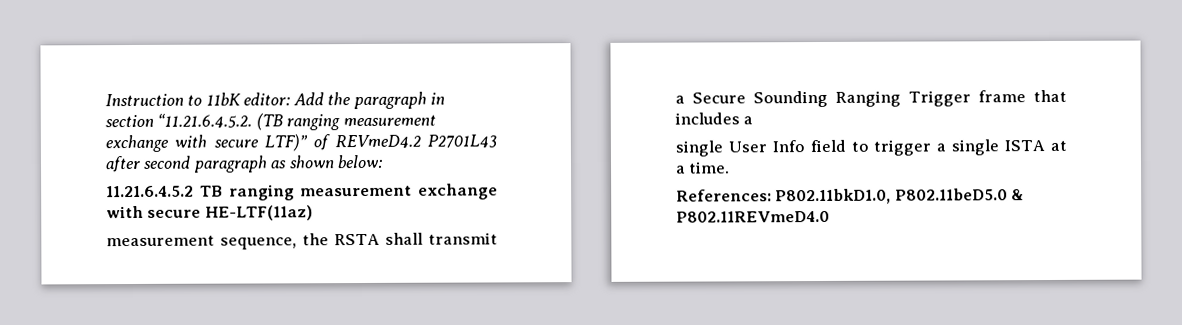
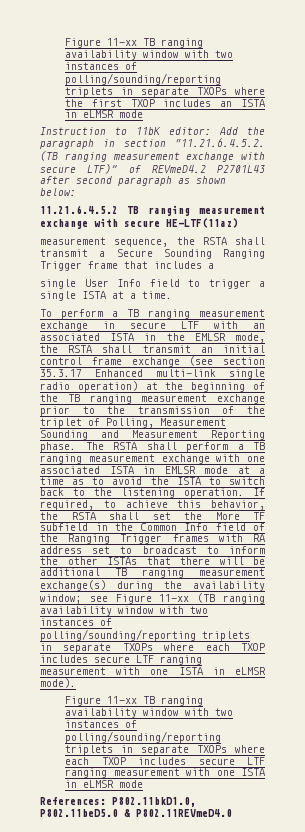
(105, 100) none -> [65,38,204,48] [65,50,234,60] [65,62,138,70] [65,73,222,85] [65,87,265,97] [65,99,265,107] [65,110,144,118] Figure 11-xx TB ranging availability window with two instances of polling/sounding/reporting triplets in separate TXOPs where the first TXOP includes an ISTA in eLMSR mode //
(731, 167) none -> [40,309,265,319] [40,321,265,331] [40,333,265,343] [40,345,265,353] [40,356,265,367] [40,369,265,379] [40,381,265,392] [40,394,265,404] [40,406,265,416] [40,418,226,428] [40,430,265,440] [40,442,265,452] [40,454,265,464] [40,466,265,474] [40,477,265,485] [40,488,265,498] [40,500,265,510] [40,512,265,520] [40,523,265,531] [40,534,265,544] [40,546,265,554] [40,557,265,565] [40,568,265,578] [40,580,265,591] [40,593,265,604] [40,606,208,616] [40,618,112,626] [40,629,250,641] [40,643,265,653] [40,655,202,665] [40,667,266,675] [40,678,76,688] [65,696,204,706] [65,708,234,718] [65,720,138,728] [65,731,222,743] [65,745,265,755] [65,757,265,765] [65,768,265,778] [65,780,144,788] // To perform a TB ranging measurement exchange in secure LTF with an associated ISTA in the EMLSR mode, the RSTA shall transmit an initial control frame exchange (see section 35.3.17 Enhanced multi-link single radio operation) at the beginning of the TB ranging measurement exchange prior to the transmission of the triplet of Polling, Measurement Sounding and Measurement Reporting phase. The RSTA shall perform a TB ranging measurement exchange with one associated ISTA in EMLSR mode at a time as to avoid the ISTA to switch back to the listening operation. If required, to achieve this behavior, the RSTA shall set the More TF subfield in the Common Info field of the Ranging Trigger frames with RA address set to broadcast to inform the other ISTAs that there will be additional TB ranging measurement exchange(s) during the availability window; see Figure 11-xx (TB ranging availability window with two instances of polling/sounding/reporting triplets in separate TXOPs where each TXOP includes secure LTF ranging measurement with one ISTA in eLMSR mode). // Figure 11-xx TB ranging availability window with two instances of polling/sounding/reporting triplets in separate TXOPs where each TXOP includes secure LTF ranging measurement with one ISTA in eLMSR mode

